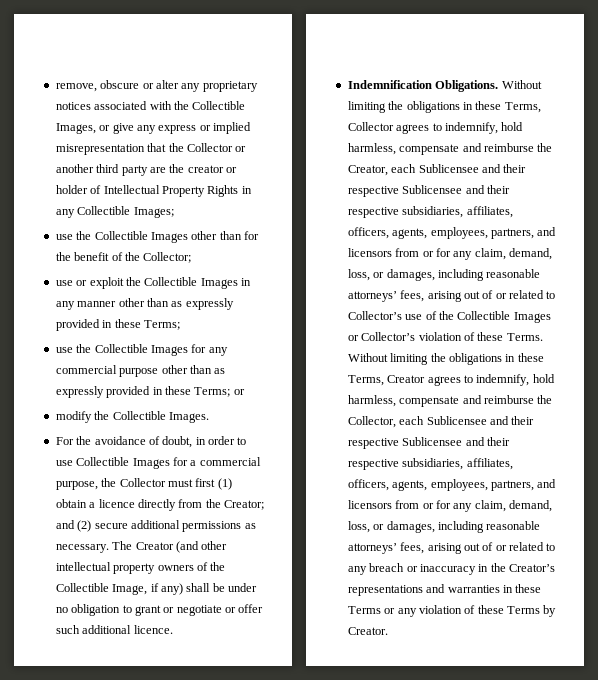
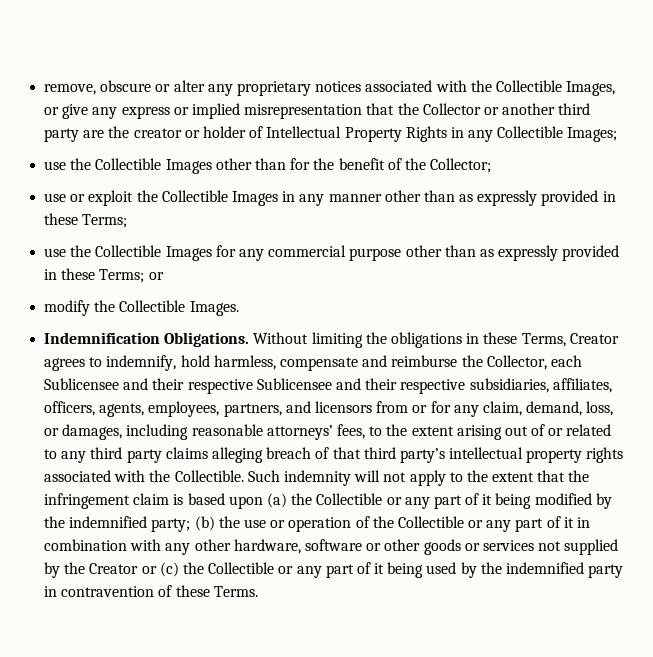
[55,436,247,448] [55,457,261,469] [55,478,232,490] [55,499,264,511] [55,520,256,532] [55,541,228,553] [55,562,226,574] [55,583,257,595] [55,604,264,616] [55,625,173,634] // For the avoidance of doubt, in order to use Collectible Images for a commercial purpose, the Collector must first (1) obtain a licence directly from the Creator; and (2) secure additional permissions as necessary. The Creator (and other intellectual property owners of the Collectible Image, if any) shall be under no obligation to grant or negotiate or offer such additional licence. -> (239, 308) none
[347,122,524,134] [347,143,553,155] [347,164,527,176] [347,185,510,197] [347,206,513,218] [347,227,557,239] [347,248,552,260] [347,269,541,281] [347,290,556,302] [347,311,551,323] [347,332,543,341] [347,353,544,365] [347,375,384,386] Collector agrees to indemnify, hold harmless, compensate and reimburse the Creator, each Sublicensee and their respective Sublicensee and their respective subsidiaries, affiliates, officers, agents, employees, partners, and licensors from or for any claim, demand, loss, or damages, including reasonable attorneys’ fees, arising out of or related to Collector’s use of the Collectible Images or Collector’s violation of these Terms. Without limiting the obligations in these Terms, -> (566, 340) none
(425, 548) none -> [369,424,454,436] to the extent
[369,563,555,575] [347,584,542,596] [347,605,557,617] [347,627,388,635] breach or inaccuracy in the Creator’s representations and warranties in these Terms or any violation of these Terms by Creator. -> [90,447,624,463] [44,470,590,486] [44,493,612,509] [44,516,591,532] [44,539,619,555] [44,562,624,578] [44,585,258,597] third party claims alleging breach of that third party’s intellectual property rights associated with the Collectible. Such indemnity will not apply to the extent that the infringement claim is based upon (a) the Collectible or any part of it being modified by the indemnified party; (b) the use or operation of the Collectible or any part of it in combination with any other hardware, software or other goods or services not supplied by the Creator or (c) the Collectible or any part of it being used by the indemnified party in contravention of these Terms.

